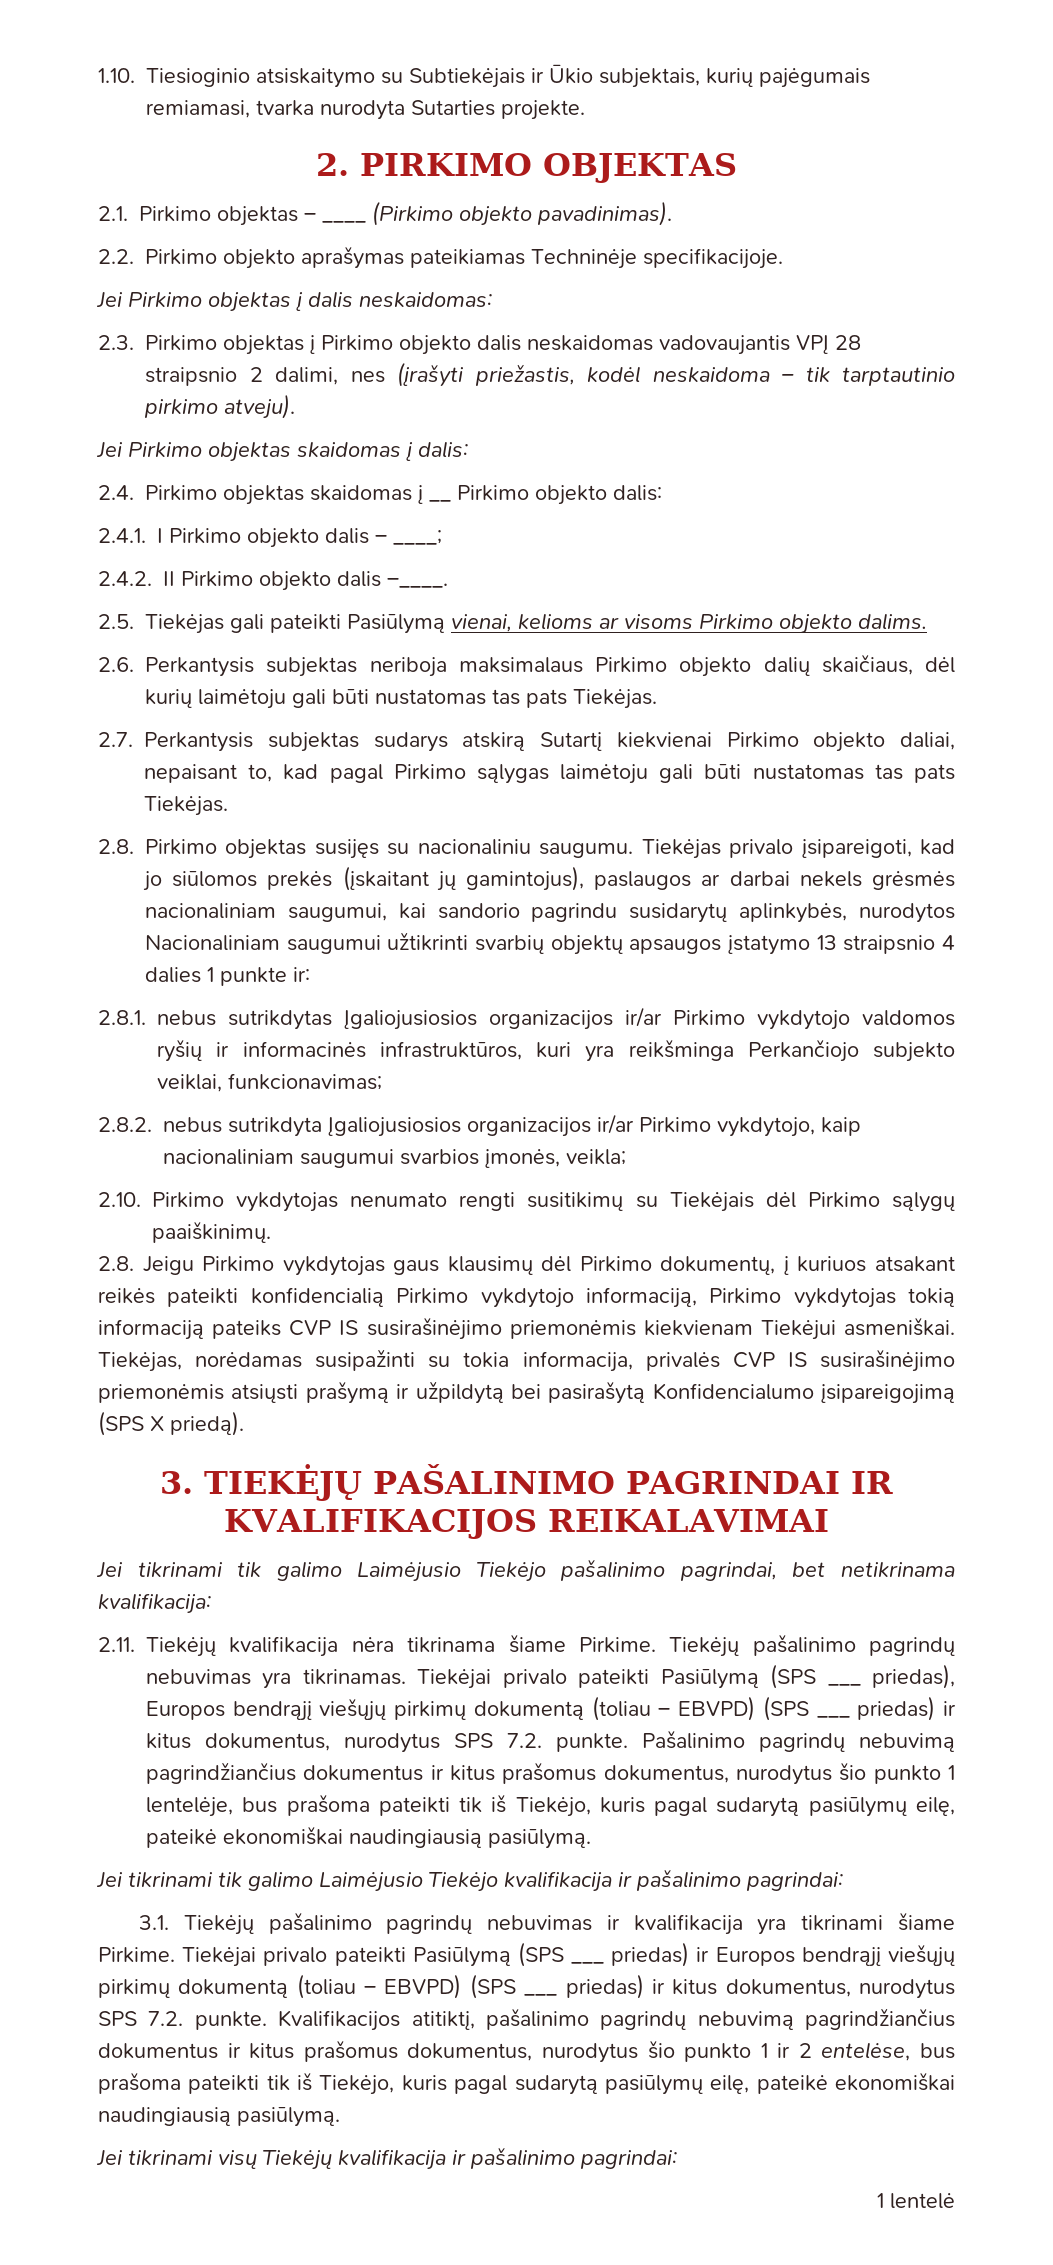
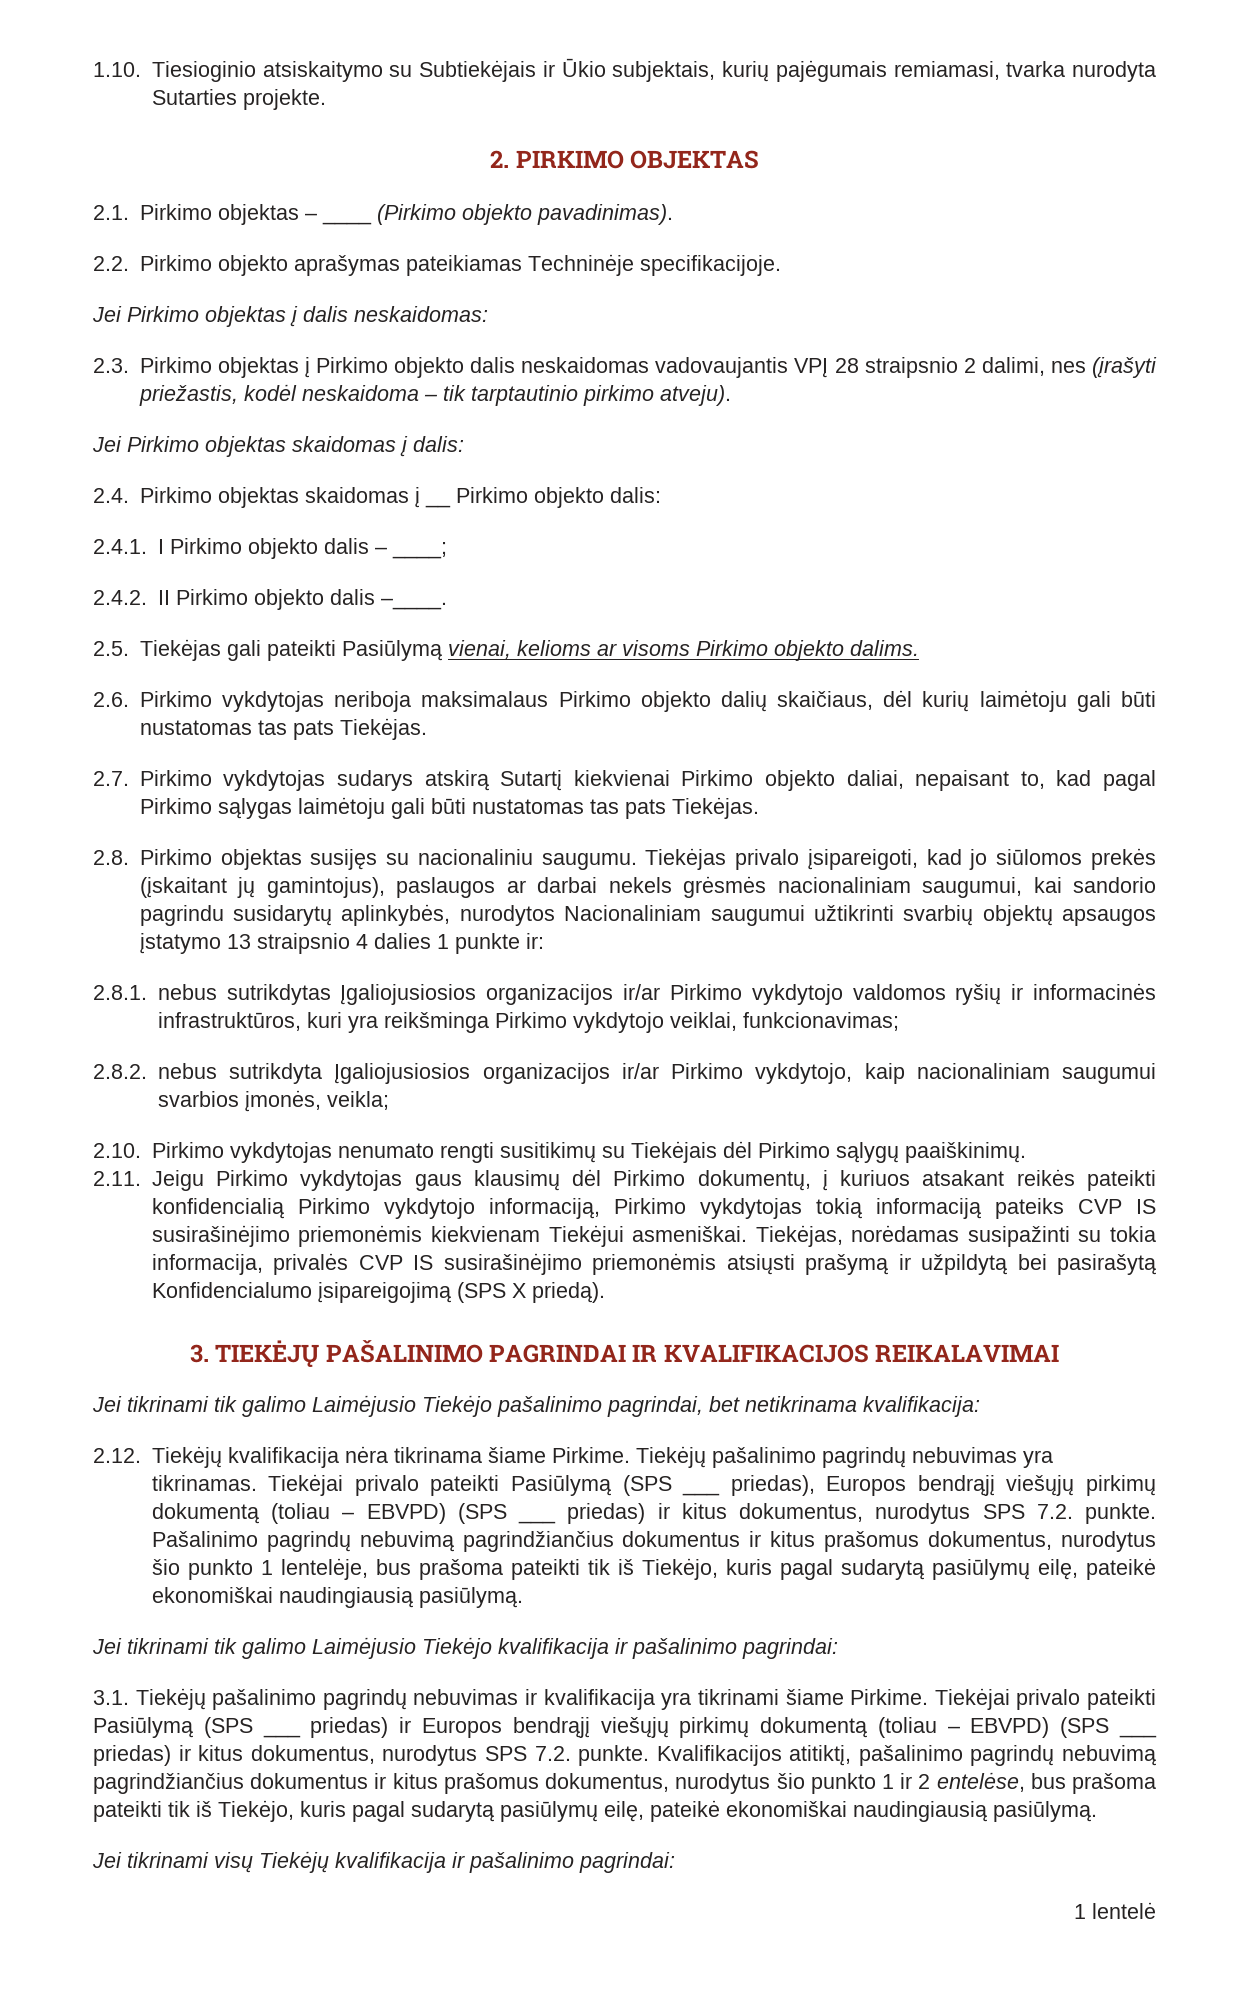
[145,657,358,677] Perkantysis subjektas -> [139,691,324,712] Pirkimo vykdytojas
[144,732,359,752] Perkantysis subjektas -> [139,770,326,791] Pirkimo vykdytojas
[747,1039,955,1062] Perkančiojo subjekto -> [494,1012,664,1033] Pirkimo vykdytojo
[98,1256,134,1271] 2.8. -> [93,1171,141,1186] 2.11.
[98,1637,135,1652] 2.11. -> [93,1448,141,1463] 2.12.

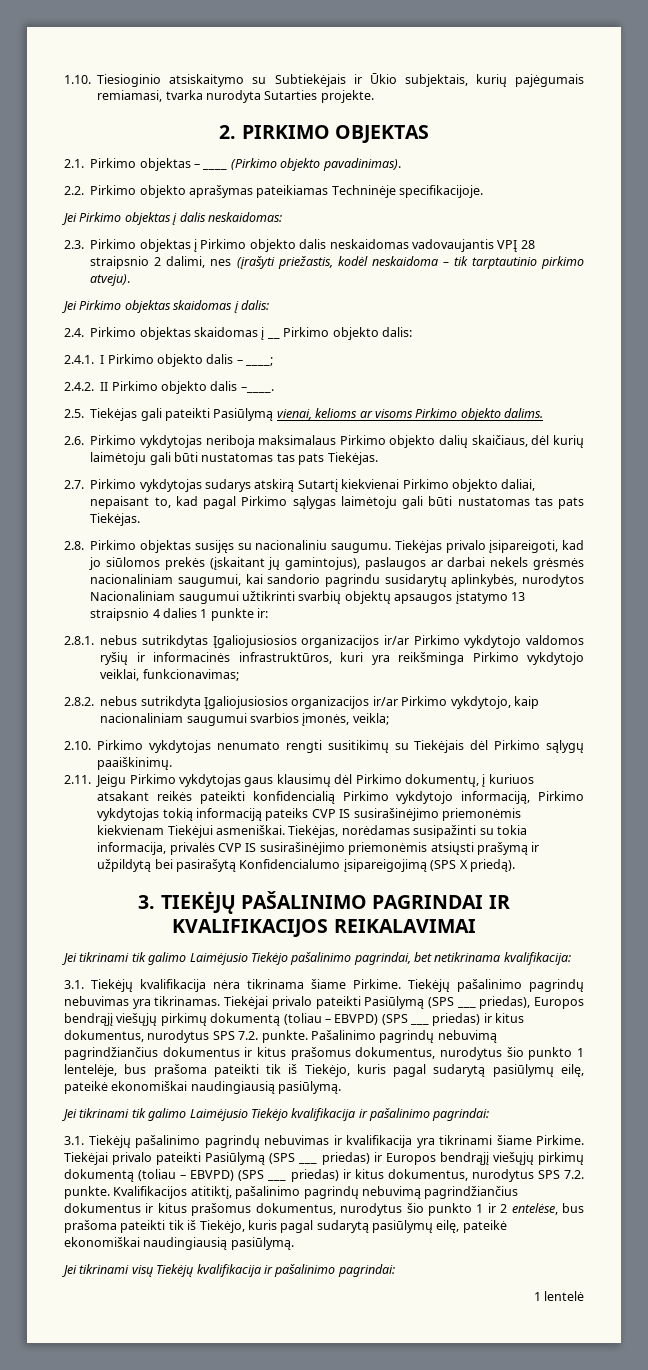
[93,1448,141,1463] 2.12. -> [64,980,84,989] 3.1.

